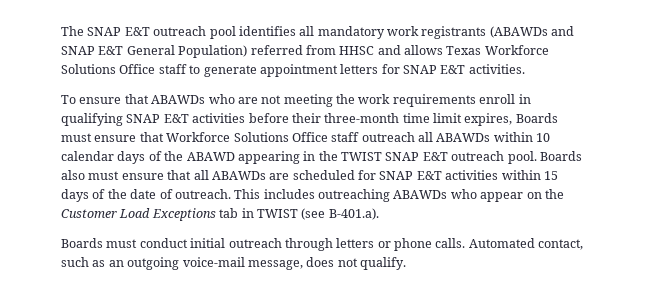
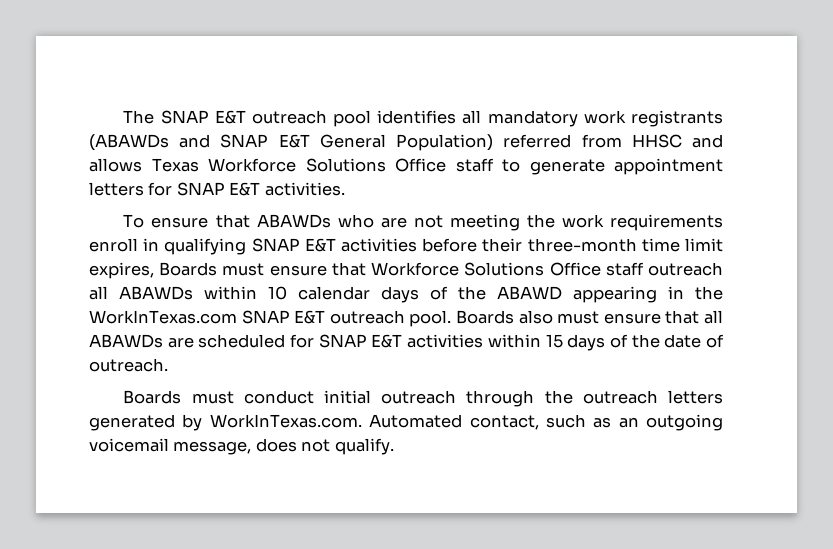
[341,152,382,161] TWIST -> [89,310,237,324] WorkInTexas.com
[234,189,564,202] [61,208,379,221] This includes outreaching ABAWDs who appear on the Customer Load Exceptions tab in TWIST (see B-401.a). -> (168, 365) none
[336,238,466,251] letters or phone calls. -> [544,390,724,404] [89,414,362,431] the outreach letters generated by WorkInTexas.com.
[182,257,245,267] voice-mail -> [89,438,169,452] voicemail

